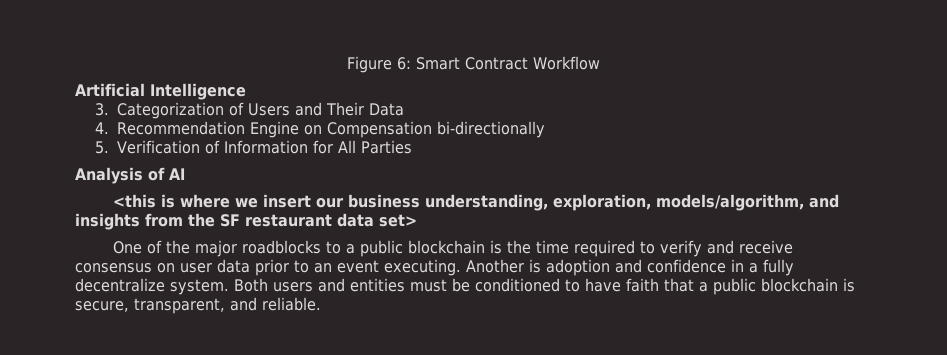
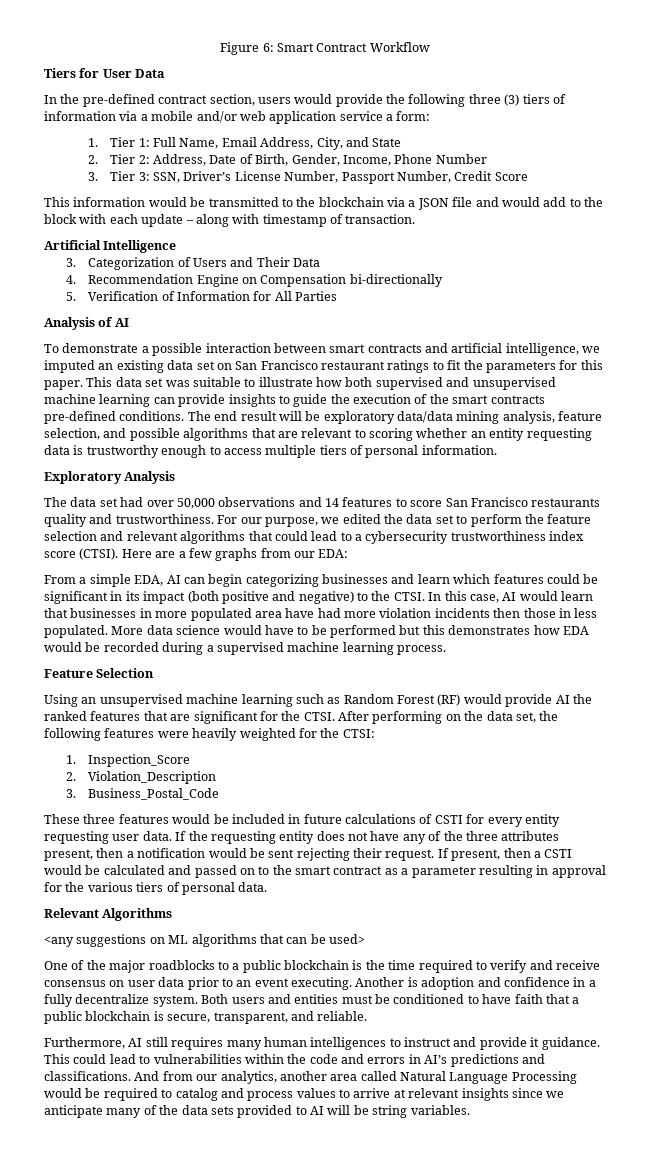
(600, 63) none -> [44,68,166,78] [44,94,566,107] [44,111,431,124] [88,137,402,150] [88,154,487,166] [88,171,528,184] [44,197,603,210] [44,214,416,227] // Tiers for User Data // In the pre-defined contract section, users would provide the following three (3) tiers of information via a mobile and/or web application service a form: // 1. Tier 1: Full Name, Email Address, City, and State // 2. Tier 2: Address, Date of Birth, Gender, Income, Phone Number // 3. Tier 3: SSN, Driver’s License Number, Passport Number, Credit Score // This information would be transmitted to the blockchain via a JSON file and would add to the block with each update – along with timestamp of transaction.
[112,194,839,211] [75,213,417,230] <this is where we insert our business understanding, exploration, models/algorithm, and insights from the SF restaurant data set> -> [44,343,601,356] [44,360,603,373] [44,377,556,390] [44,394,545,407] [44,411,603,424] [44,428,592,441] [44,445,497,458] [44,471,176,484] [44,497,601,509] [44,514,592,527] [44,531,585,544] [44,548,349,561] [44,574,599,587] [44,591,593,604] [44,608,598,621] [44,625,589,638] [44,642,446,655] [44,668,155,678] [44,694,592,707] [44,711,559,724] [44,728,375,741] [66,754,191,767] [66,771,217,784] [66,788,220,800] [44,814,560,827] [44,831,560,844] [44,848,573,861] [44,865,606,878] [44,882,268,895] [44,908,173,921] [44,934,365,947] To demonstrate a possible interaction between smart contracts and artificial intelligence, we imputed an existing data set on San Francisco restaurant ratings to fit the parameters for this paper. This data set was suitable to illustrate how both supervised and unsupervised machine learning can provide insights to guide the execution of the smart contracts pre-defined conditions. The end result will be exploratory data/data mining analysis, feature selection, and possible algorithms that are relevant to scoring whether an entity requesting data is trustworthy enough to access multiple tiers of personal information. // Exploratory Analysis // The data set had over 50,000 observations and 14 features to score San Francisco restaurants quality and trustworthiness. For our purpose, we edited the data set to perform the feature selection and relevant algorithms that could lead to a cybersecurity trustworthiness index score (CTSI). Here are a few graphs from our EDA: // From a simple EDA, AI can begin categorizing businesses and learn which features could be significant in its impact (both positive and negative) to the CTSI. In this case, AI would learn that businesses in more populated area have had more violation incidents then those in less populated. More data science would have to be performed but this demonstrates how EDA would be recorded during a supervised machine learning process. // Feature Selection // Using an unsupervised machine learning such as Random Forest (RF) would provide AI the ranked features that are significant for the CTSI. After performing on the data set, the following features were heavily weighted for the CTSI: // 1. Inspection_Score // 2. Violation_Description // 3. Business_Postal_Code // These three features would be included in future calculations of CSTI for every entity requesting user data. If the requesting entity does not have any of the three attributes present, then a notification would be sent rejecting their request. If present, then a CSTI would be calculated and passed on to the smart contract as a parameter resulting in approval for the various tiers of personal data. // Relevant Algorithms // <any suggestions on ML algorithms that can be used>
(321, 304) none -> [44,1037,600,1050] [44,1054,545,1067] [44,1071,577,1084] [44,1088,565,1101] [44,1105,470,1118] // Furthermore, AI still requires many human intelligences to instruct and provide it guidance. This could lead to vulnerabilities within the code and errors in AI’s predictions and classifications. And from our analytics, another area called Natural Language Processing would be required to catalog and process values to arrive at relevant insights since we anticipate many of the data sets provided to AI will be string variables.

